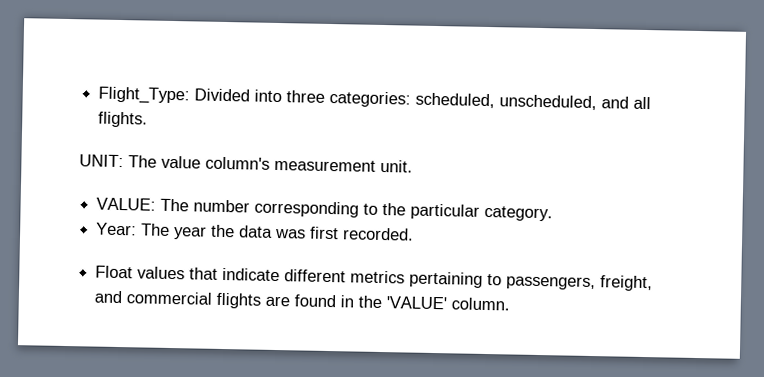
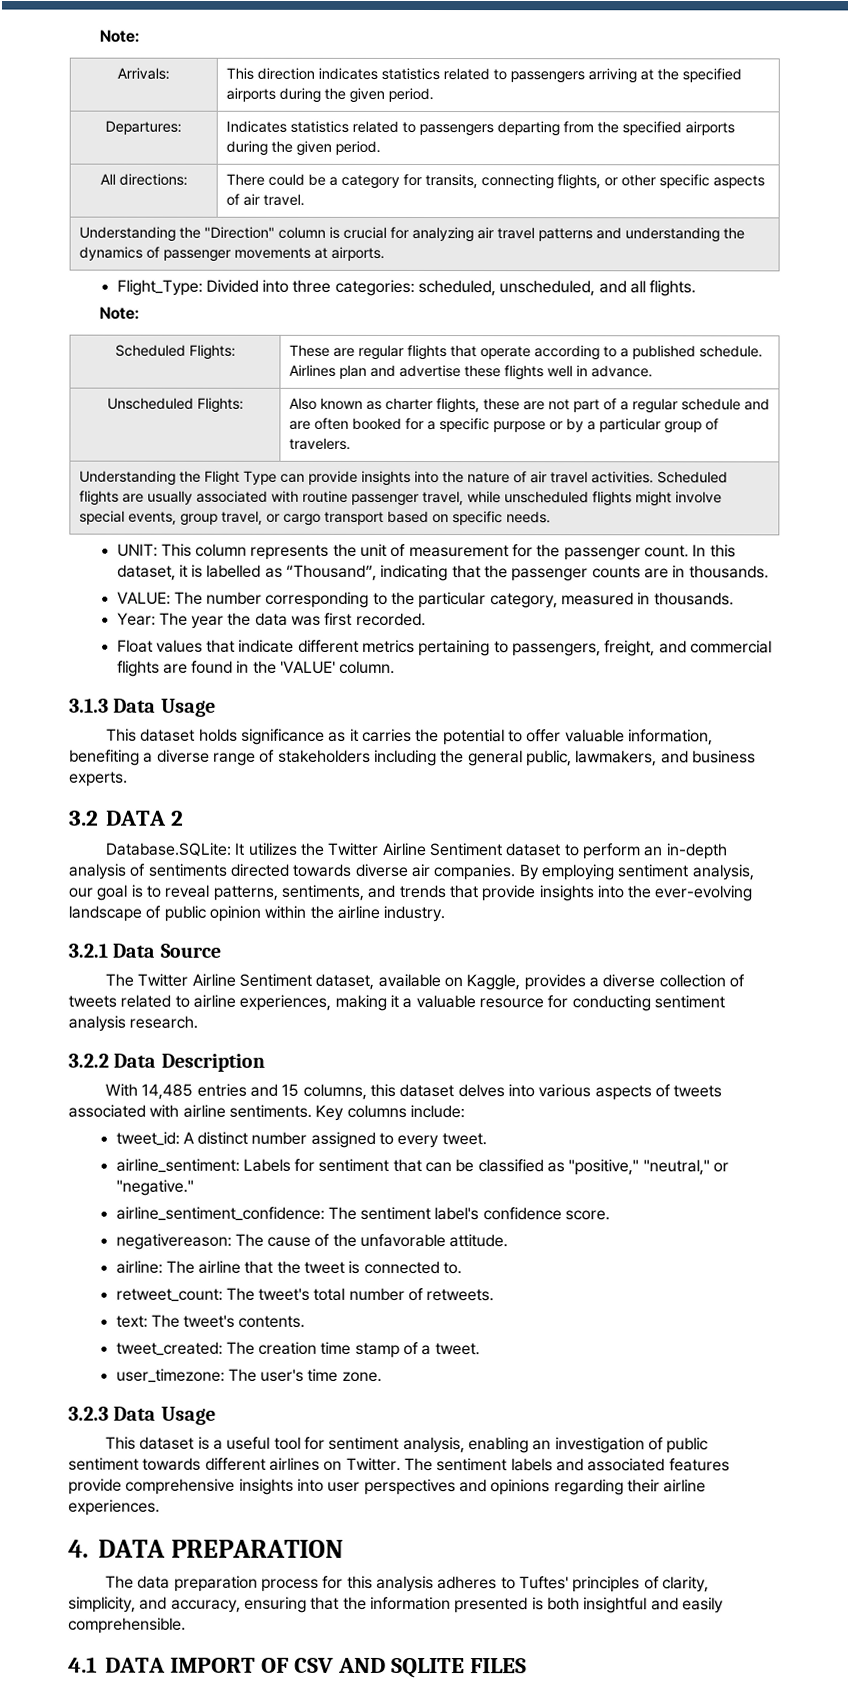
(98, 95) none -> [98,29,140,43] [117,67,170,80] [225,67,742,84] [225,87,434,103] [105,120,182,135] [225,120,735,137] [225,140,381,156] [99,173,188,186] [225,173,765,190] [225,193,305,206] [78,226,745,243] [78,246,385,262] Note: // Arrivals: | This direction indicates statistics related to passengers arriving at the specified airports during the given period. // Departures: | Indicates statistics related to passengers departing from the specified airports during the given period. // All directions: | There could be a category for transits, connecting flights, or other specific aspects of air travel. // Understanding the "Direction" column is crucial for analyzing air travel patterns and understanding the dynamics of passenger movements at airports. //
[79,154,414,173] UNIT: The value column's measurement unit. -> [98,306,140,320] [114,344,236,360] [288,344,763,361] [288,364,653,381] [106,397,244,413] [288,397,770,414] [288,417,719,434] [288,437,351,450] [78,470,728,486] [78,490,722,507] [78,510,551,526] [116,543,736,561] [116,564,769,582] Note: // Scheduled Flights: | These are regular flights that operate according to a published schedule. Airlines plan and advertise these flights well in advance. // Unscheduled Flights: | Also known as charter flights, these are not part of a regular schedule and are often booked for a specific purpose or by a particular group of travelers. // Understanding the Flight Type can provide insights into the nature of air travel activities. Scheduled flights are usually associated with routine passenger travel, while unscheduled flights might involve special events, group travel, or cargo transport based on specific needs. // UNIT: This column represents the unit of measurement for the passenger count. In this dataset, it is labelled as “Thousand”, indicating that the passenger counts are in thousands.
[484,205,554,222] category. -> [489,592,734,609] category, measured in thousands.
(511, 304) none -> [69,698,216,717] [106,728,713,746] [69,749,756,767] [69,771,128,787] [69,810,185,826] [105,842,728,860] [68,863,754,881] [68,884,753,902] [68,905,446,923] [68,943,221,958] [105,973,745,991] [68,994,725,1012] [68,1015,199,1032] [68,1053,265,1072] [105,1083,723,1101] [68,1104,465,1121] [115,1131,487,1149] [115,1158,730,1176] [115,1179,194,1196] [115,1206,611,1221] [115,1233,509,1250] [115,1260,463,1275] [115,1287,495,1302] [115,1314,306,1328] [115,1341,480,1358] [115,1368,382,1383] [68,1406,216,1425] [105,1436,709,1454] [68,1457,730,1472] [68,1478,707,1496] [68,1499,160,1516] [68,1539,344,1558] [105,1575,709,1593] [68,1596,724,1614] [68,1617,186,1634] [68,1656,528,1679] // 3.1.3 Data Usage // This dataset holds significance as it carries the potential to offer valuable information, benefiting a diverse range of stakeholders including the general public, lawmakers, and business experts. // 3.2 DATA 2 // Database.SQLite: It utilizes the Twitter Airline Sentiment dataset to perform an in-depth analysis of sentiments directed towards diverse air companies. By employing sentiment analysis, our goal is to reveal patterns, sentiments, and trends that provide insights into the ever-evolving landscape of public opinion within the airline industry. // 3.2.1 Data Source // The Twitter Airline Sentiment dataset, available on Kaggle, provides a diverse collection of tweets related to airline experiences, making it a valuable resource for conducting sentiment analysis research. // 3.2.2 Data Description // With 14,485 entries and 15 columns, this dataset delves into various aspects of tweets associated with airline sentiments. Key columns include: // tweet_id: A distinct number assigned to every tweet. // airline_sentiment: Labels for sentiment that can be classified as "positive," "neutral," or "negative." // airline_sentiment_confidence: The sentiment label's confidence score. // negativereason: The cause of the unfavorable attitude. // airline: The airline that the tweet is connected to. // retweet_count: The tweet's total number of retweets. // text: The tweet's contents. // tweet_created: The creation time stamp of a tweet. // user_timezone: The user's time zone. // 3.2.3 Data Usage // This dataset is a useful tool for sentiment analysis, enabling an investigation of public sentiment towards different airlines on Twitter. The sentiment labels and associated features provide comprehensive insights into user perspectives and opinions regarding their airline experiences. // 4. DATA PREPARATION // The data preparation process for this analysis adheres to Tuftes' principles of clarity, simplicity, and accuracy, ensuring that the information presented is both insightful and easily comprehensible. // 4.1 DATA IMPORT OF CSV AND SQLITE FILES

